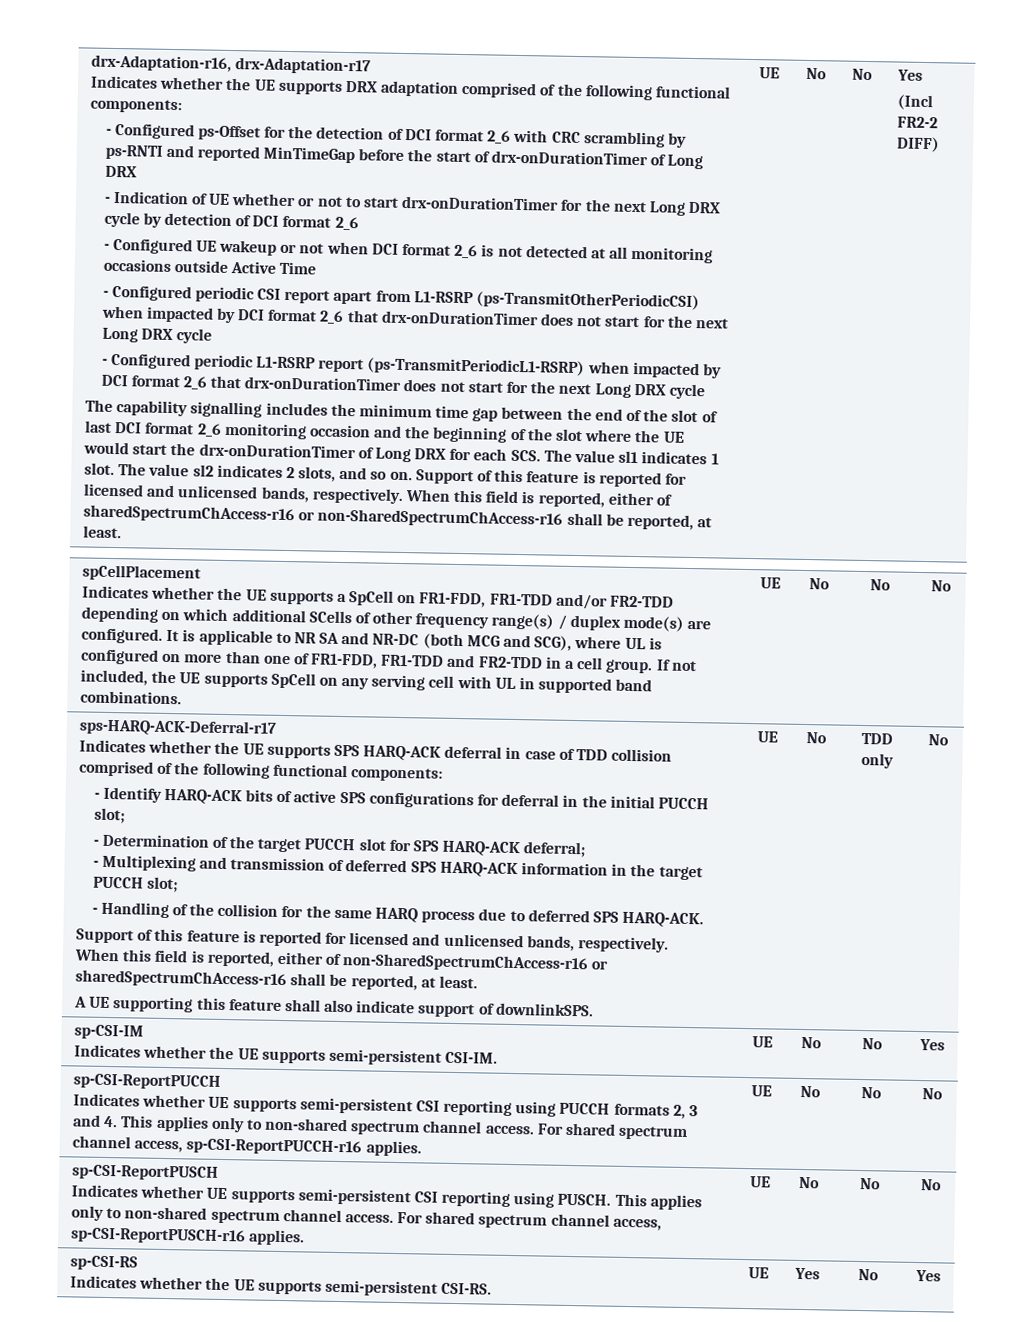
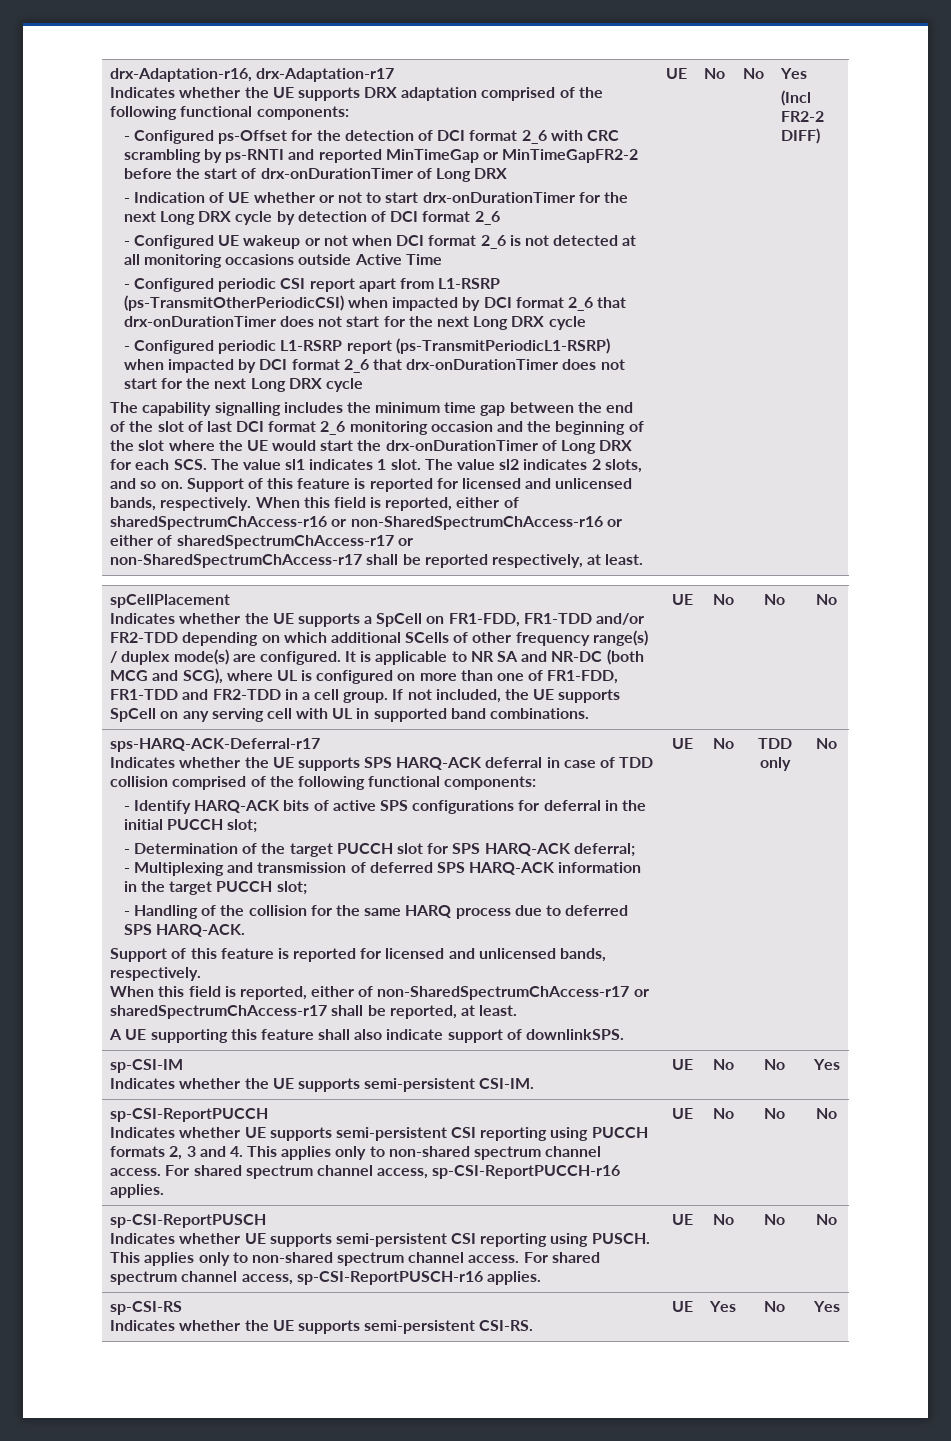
(356, 155) none -> [483,149,639,163] or MinTimeGapFR2-2
[566,512,694,531] shall be reported, -> [606,519,622,527] [110,535,413,549] [110,554,583,568] or either of sharedSpectrumChAccess-r17 or non-SharedSpectrumChAccess-r17 shall be reported respectively,
[342,953,609,973] [74,969,287,989] non-SharedSpectrumChAccess-r16 or sharedSpectrumChAccess-r16 -> [377,986,649,1000] [110,1005,328,1019] non-SharedSpectrumChAccess-r17 or sharedSpectrumChAccess-r17

